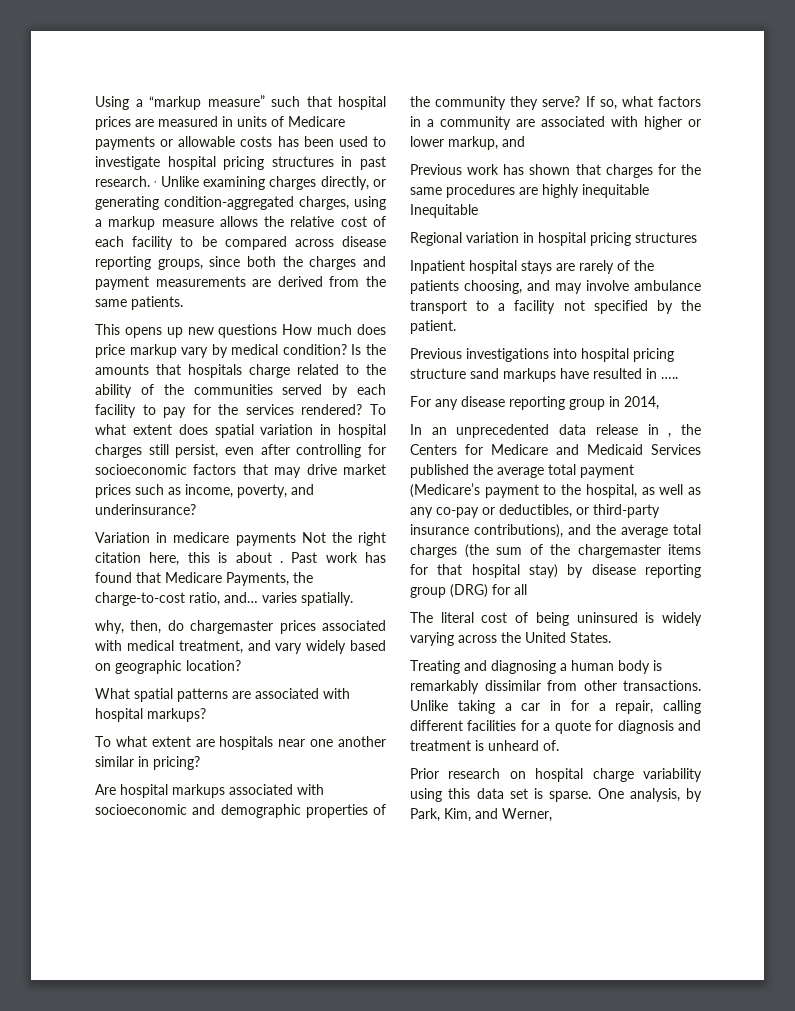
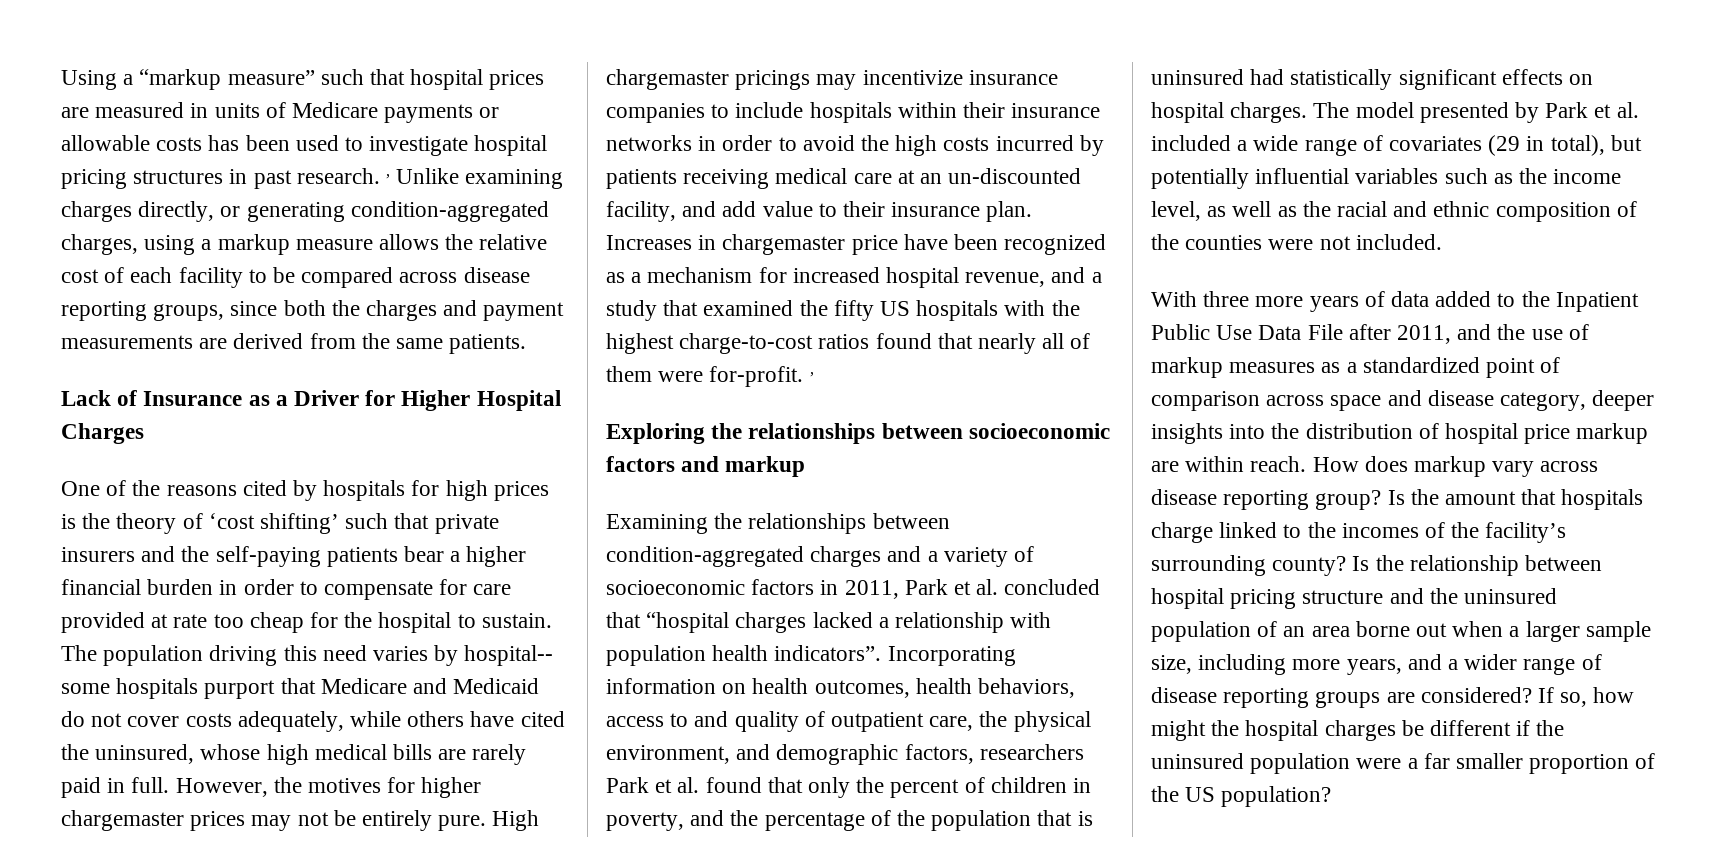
[95,324,386,338] [95,344,386,358] [95,364,149,375] This opens up new questions How much does price markup vary by medical condition? Is the amounts -> [61,390,561,411] [61,423,144,444] [61,480,549,501] [61,513,499,534] [61,546,527,567] [61,579,512,600] [61,612,552,633] [61,645,554,666] [61,678,540,699] [61,711,565,732] [61,744,527,765] [61,777,482,798] [61,810,540,831] [606,69,1058,90] [606,102,1101,123] [606,135,1104,156] [606,168,1082,189] [606,201,1033,222] [606,234,1107,255] [606,267,1102,288] [606,300,1080,321] [606,333,1091,354] [606,366,814,387] [606,423,1110,444] [606,456,806,477] [606,513,950,534] [606,546,1035,567] [606,579,1101,599] [606,612,1052,633] [606,645,1016,666] [606,678,1076,698] [606,711,1091,732] [606,744,1084,765] [606,777,1092,798] [606,810,1093,831] [1151,69,1594,90] [1151,102,1639,123] [1151,135,1642,156] [1151,168,1622,189] [1151,201,1637,222] [1151,234,1442,250] [1151,291,1639,312] [1151,324,1589,344] [1151,357,1561,378] [1151,390,1655,411] [1151,423,1649,444] [1151,456,1599,477] [1151,489,1517,510] Lack of Insurance as a Driver for Higher Hospital Charges // One of the reasons cited by hospitals for high prices is the theory of ‘cost shifting’ such that private insurers and the self-paying patients bear a higher financial burden in order to compensate for care provided at rate too cheap for the hospital to sustain. The population driving this need varies by hospital-- some hospitals purport that Medicare and Medicaid do not cover costs adequately, while others have cited the uninsured, whose high medical bills are rarely paid in full. However, the motives for higher chargemaster prices may not be entirely pure. High chargemaster pricings may incentivize insurance companies to include hospitals within their insurance networks in order to avoid the high costs incurred by patients receiving medical care at an un-discounted facility, and add value to their insurance plan. Increases in chargemaster price have been recognized as a mechanism for increased hospital revenue, and a study that examined the fifty US hospitals with the highest charge-to-cost ratios found that nearly all of them were for-profit. , // Exploring the relationships between socioeconomic factors and markup // Examining the relationships between condition-aggregated charges and a variety of socioeconomic factors in 2011, Park et al. concluded that “hospital charges lacked a relationship with population health indicators”. Incorporating information on health outcomes, health behaviors, access to and quality of outpatient care, the physical environment, and demographic factors, researchers Park et al. found that only the percent of children in poverty, and the percentage of the population that is uninsured had statistically significant effects on hospital charges. The model presented by Park et al. included a wide range of covariates (29 in total), but potentially influential variables such as the income level, as well as the racial and ethnic composition of the counties were not included. // With three more years of data added to the Inpatient Public Use Data File after 2011, and the use of markup measures as a standardized point of comparison across space and disease category, deeper insights into the distribution of hospital price markup are within reach. How does markup vary across disease reporting group? Is the amount
[297,364,386,375] [95,384,386,398] [95,404,386,418] [95,424,386,438] [95,444,386,458] [95,464,386,478] [95,484,314,498] [95,504,196,515] [95,532,386,546] [95,552,386,566] [95,572,313,586] [95,592,353,606] [95,620,386,634] [95,640,386,654] [95,660,241,674] [95,688,350,702] [95,708,206,722] [95,736,386,750] [95,756,200,770] [95,784,324,798] [95,804,386,818] [410,96,701,110] [410,116,701,130] [410,136,525,150] [410,164,701,178] [410,184,649,198] [410,204,478,218] [410,232,697,246] [410,260,654,274] [410,280,701,294] [410,300,701,314] [410,320,456,334] [410,348,674,362] [410,368,678,382] [410,396,659,410] [410,424,701,438] [410,444,701,455] [410,464,634,478] [410,483,701,498] [410,504,660,518] [410,524,701,538] [410,544,701,558] [410,564,701,578] [410,584,527,598] [410,612,702,626] [410,632,611,646] [410,660,662,674] [410,680,701,694] [410,700,701,714] [410,720,701,734] [410,740,559,751] [410,768,702,782] [410,788,702,802] [410,808,552,822] related to the ability of the communities served by each facility to pay for the services rendered? To what extent does spatial variation in hospital charges still persist, even after controlling for socioeconomic factors that may drive market prices such as income, poverty, and underinsurance? // Variation in medicare payments Not the right citation here, this is about . Past work has found that Medicare Payments, the charge-to-cost ratio, and… varies spatially. // why, then, do chargemaster prices associated with medical treatment, and vary widely based on geographic location? // What spatial patterns are associated with hospital markups? // To what extent are hospitals near one another similar in pricing? // Are hospital markups associated with socioeconomic and demographic properties of the community they serve? If so, what factors in a community are associated with higher or lower markup, and // Previous work has shown that charges for the same procedures are highly inequitable Inequitable // Regional variation in hospital pricing structures // Inpatient hospital stays are rarely of the patients choosing, and may involve ambulance transport to a facility not specified by the patient. // Previous investigations into hospital pricing structure sand markups have resulted in ….. // For any disease reporting group in 2014, // In an unprecedented data release in , the Centers for Medicare and Medicaid Services published the average total payment (Medicare’s payment to the hospital, as well as any co-pay or deductibles, or third-party insurance contributions), and the average total charges (the sum of the chargemaster items for that hospital stay) by disease reporting group (DRG) for all // The literal cost of being uninsured is widely varying across the United States. // Treating and diagnosing a human body is remarkably dissimilar from other transactions. Unlike taking a car in for a repair, calling different facilities for a quote for diagnosis and treatment is unheard of. // Prior research on hospital charge variability using this data set is sparse. One analysis, by Park, Kim, and Werner, -> [1219,522,1567,543] [1151,555,1603,576] [1151,588,1558,609] [1151,621,1651,642] [1151,654,1602,675] [1151,687,1635,708] [1151,720,1565,741] [1151,753,1656,774] [1151,786,1332,807] linked to the incomes of the facility’s surrounding county? Is the relationship between hospital pricing structure and the uninsured population of an area borne out when a larger sample size, including more years, and a wider range of disease reporting groups are considered? If so, how might the hospital charges be different if the uninsured population were a far smaller proportion of the US population?

